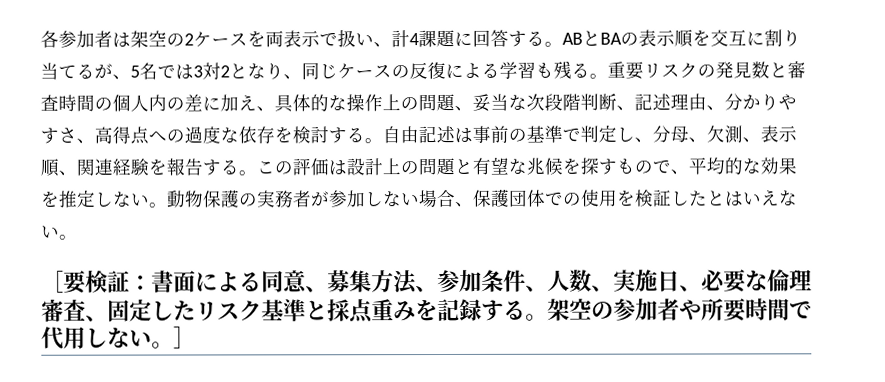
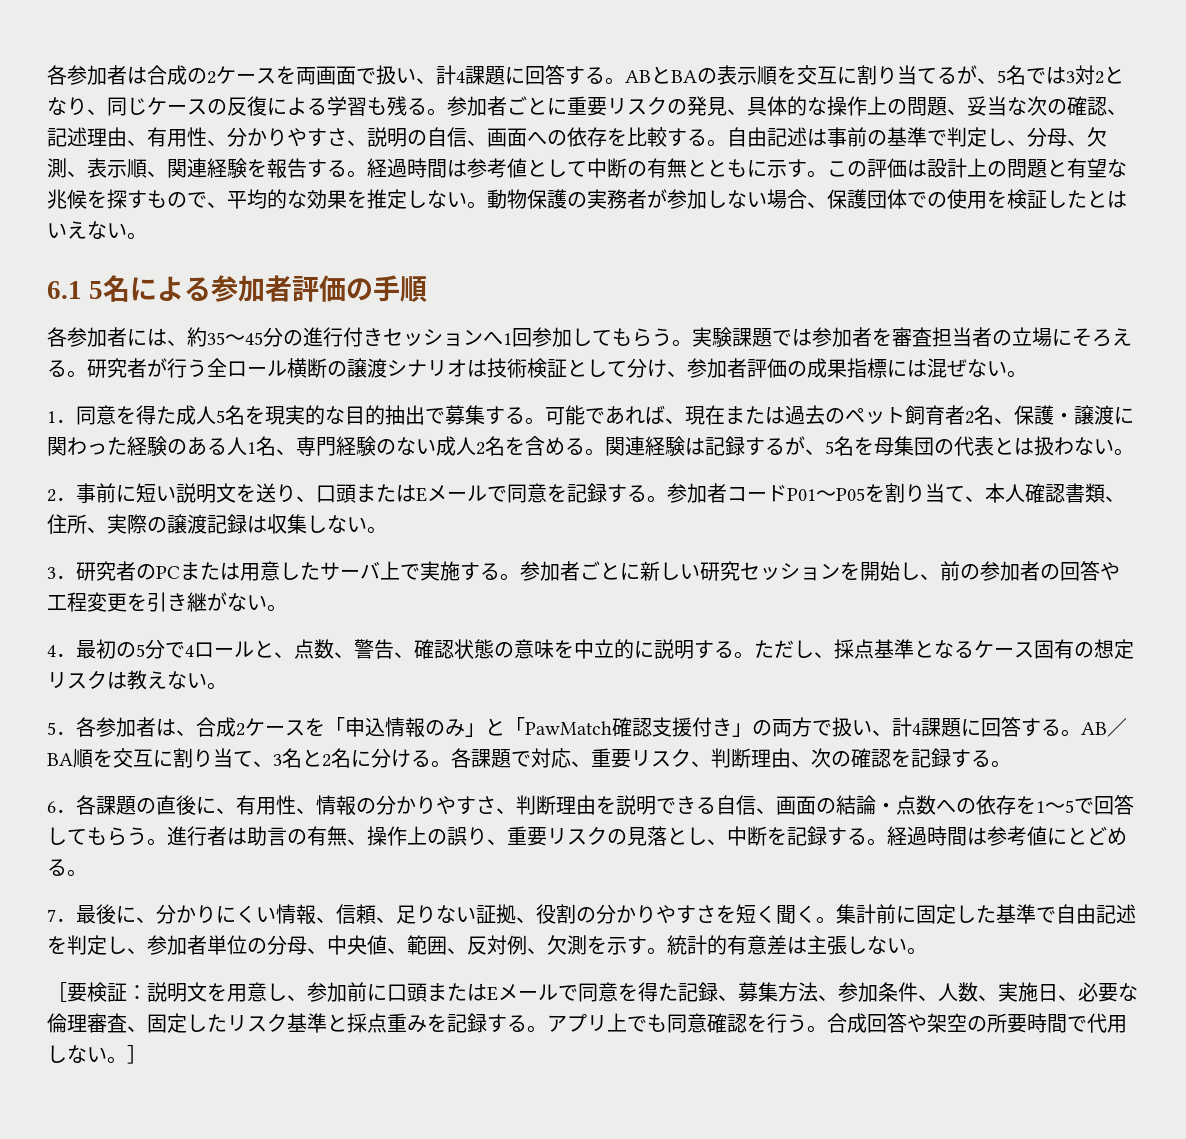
[40,30,167,48] 各参加者は架空 -> [47,65,187,85] 各参加者は合成
[283,30,320,48] 表示 -> [316,66,356,85] 画面
(608, 76) none -> [447,96,567,116] 参加者ごとに
[751,60,806,79] [40,94,257,112] 数と審査時間の個人内の差に加え -> (727, 106) none
[544,93,617,111] 段階判断 -> [1047,96,1107,116] の確認
[724,93,797,111] [40,126,329,145] 分かりやすさ、高得点への過度な依存を検討 -> [147,127,667,147] 有用性、分かりやすさ、説明の自信、画面への依存を比較
(257, 173) none -> [367,158,827,178] 経過時間は参考値として中断の有無とともに示す。
[41,270,308,294] ［要検証：書面による同意 -> [47,275,428,302] [47,327,1132,348] [47,358,1027,378] [47,405,1134,425] [47,436,1134,457] [47,483,1125,503] [47,514,387,534] [47,561,1120,581] [47,592,287,612] [47,639,1134,659] [47,670,227,690] [47,717,1127,738] [47,748,1011,768] [47,795,1134,816] [47,826,1127,846] [47,859,87,877] [47,904,1136,925] [47,935,927,955] [47,982,718,1002] 6.1 5名による参加者評価の手順 // 各参加者には、約35～45分の進行付きセッションへ1回参加してもらう。実験課題では参加者を審査担当者の立場にそろえる。研究者が行う全ロール横断の譲渡シナリオは技術検証として分け、参加者評価の成果指標には混ぜない。 // 1．同意を得た成人5名を現実的な目的抽出で募集する。可能であれば、現在または過去のペット飼育者2名、保護・譲渡に関わった経験のある人1名、専門経験のない成人2名を含める。関連経験は記録するが、5名を母集団の代表とは扱わない。 // 2．事前に短い説明文を送り、口頭またはEメールで同意を記録する。参加者コードP01～P05を割り当て、本人確認書類、住所、実際の譲渡記録は収集しない。 // 3．研究者のPCまたは用意したサーバ上で実施する。参加者ごとに新しい研究セッションを開始し、前の参加者の回答や工程変更を引き継がない。 // 4．最初の5分で4ロールと、点数、警告、確認状態の意味を中立的に説明する。ただし、採点基準となるケース固有の想定リスクは教えない。 // 5．各参加者は、合成2ケースを「申込情報のみ」と「PawMatch確認支援付き」の両方で扱い、計4課題に回答する。AB／BA順を交互に割り当て、3名と2名に分ける。各課題で対応、重要リスク、判断理由、次の確認を記録する。 // 6．各課題の直後に、有用性、情報の分かりやすさ、判断理由を説明できる自信、画面の結論・点数への依存を1～5で回答してもらう。進行者は助言の有無、操作上の誤り、重要リスクの見落とし、中断を記録する。経過時間は参考値にとどめる。 // 7．最後に、分かりにくい情報、信頼、足りない証拠、役割の分かりやすさを短く聞く。集計前に固定した基準で自由記述を判定し、参加者単位の分母、中央値、範囲、反対例、欠測を示す。統計的有意差は主張しない。 // ［要検証：説明文を用意し、参加前に口頭またはEメールで同意を得た記録
[547,298,702,321] 架空の参加者や -> [547,1013,987,1033] アプリ上でも同意確認を行う。合成回答や架空の

